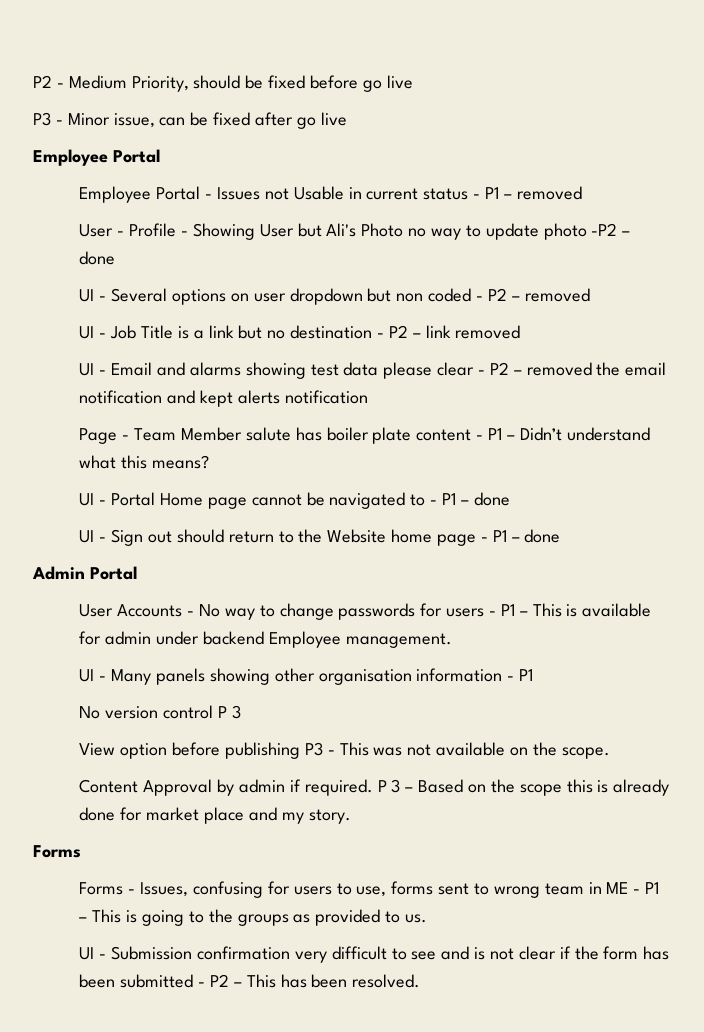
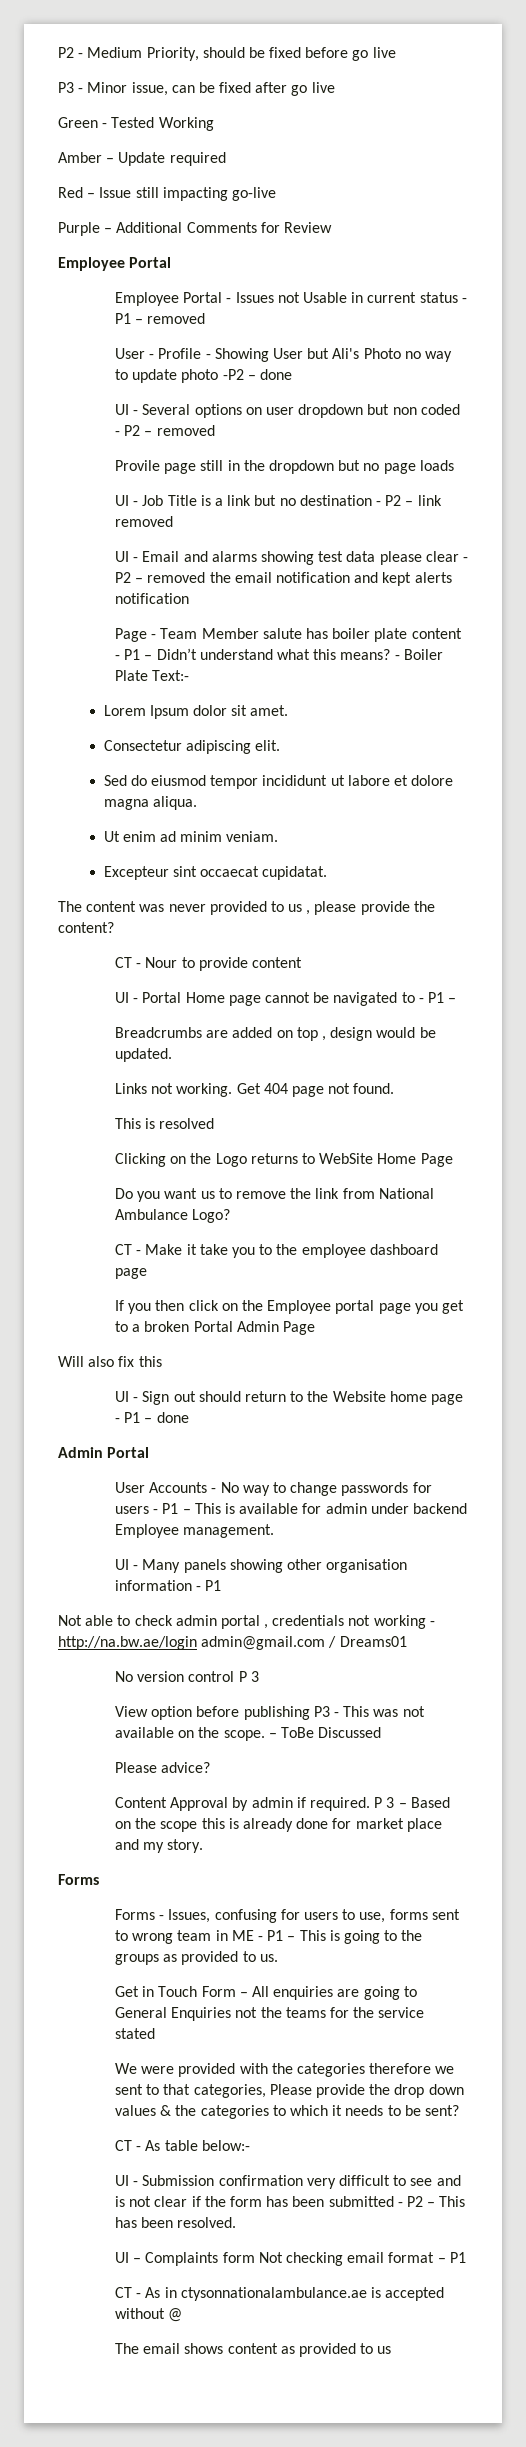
(347, 119) none -> [58,117,214,131] [58,152,226,166] [58,187,276,201] [58,222,332,236] // Green - Tested Working // Amber – Update required // Red – Issue still impacting go-live // Purple – Additional Comments for Review
(590, 295) none -> [115,460,454,474] // Provile page still in the dropdown but no page loads
(210, 462) none -> [394,649,443,660] [115,670,190,681] [103,705,289,719] [103,740,280,754] [103,775,454,789] [103,796,197,810] [103,831,279,842] [103,866,328,880] [58,901,435,915] [58,922,114,933] [115,957,303,971] - Boiler Plate Text:- // Lorem Ipsum dolor sit amet. // Consectetur adipiscing elit. // Sed do eiusmod tempor incididunt ut labore et dolore magna aliqua. // Ut enim ad minim veniam. // Excepteur sint occaecat cupidatat. // The content was never provided to us , please provide the content? // CT - Nour to provide content
[473,492,510,506] done -> [115,1027,436,1041] [115,1048,173,1062] [115,1083,395,1097] [115,1118,215,1129] [115,1153,453,1167] [115,1188,434,1202] [115,1209,231,1223] [115,1244,438,1258] [115,1268,148,1279] [115,1300,464,1314] [115,1321,316,1335] [58,1356,162,1367] // Breadcrumbs are added on top , design would be updated. // Links not working. Get 404 page not found. // This is resolved // Clicking on the Logo returns to WebSite Home Page // Do you want us to remove the link from National Ambulance Logo? // CT - Make it take you to the employee dashboard page // If you then click on the Employee portal page you get to a broken Portal Admin Page // Will also fix this
(534, 675) none -> [58,1615,435,1629] [58,1636,407,1650] // Not able to check admin portal , credentials not working - http://na.bw.ae/login admin@gmail.com / Dreams01
(610, 753) none -> [268,1727,382,1738] [115,1762,211,1773] – ToBe Discussed // Please advice?
(428, 918) none -> [115,1986,417,2000] [115,2007,425,2021] [115,2028,156,2039] [115,2063,455,2077] [115,2084,464,2098] [115,2105,459,2119] [115,2140,250,2151] // Get in Touch Form – All enquiries are going to General Enquiries not the teams for the service stated // We were provided with the categories therefore we sent to that categories, Please provide the drop down values & the categories to which it needs to be sent? // CT - As table below:-
(421, 981) none -> [115,2252,466,2266] [115,2287,445,2301] [115,2308,183,2322] [115,2343,392,2357] // UI – Complaints form Not checking email format – P1 // CT - As in ctysonnationalambulance.ae is accepted without @ // The email shows content as provided to us

